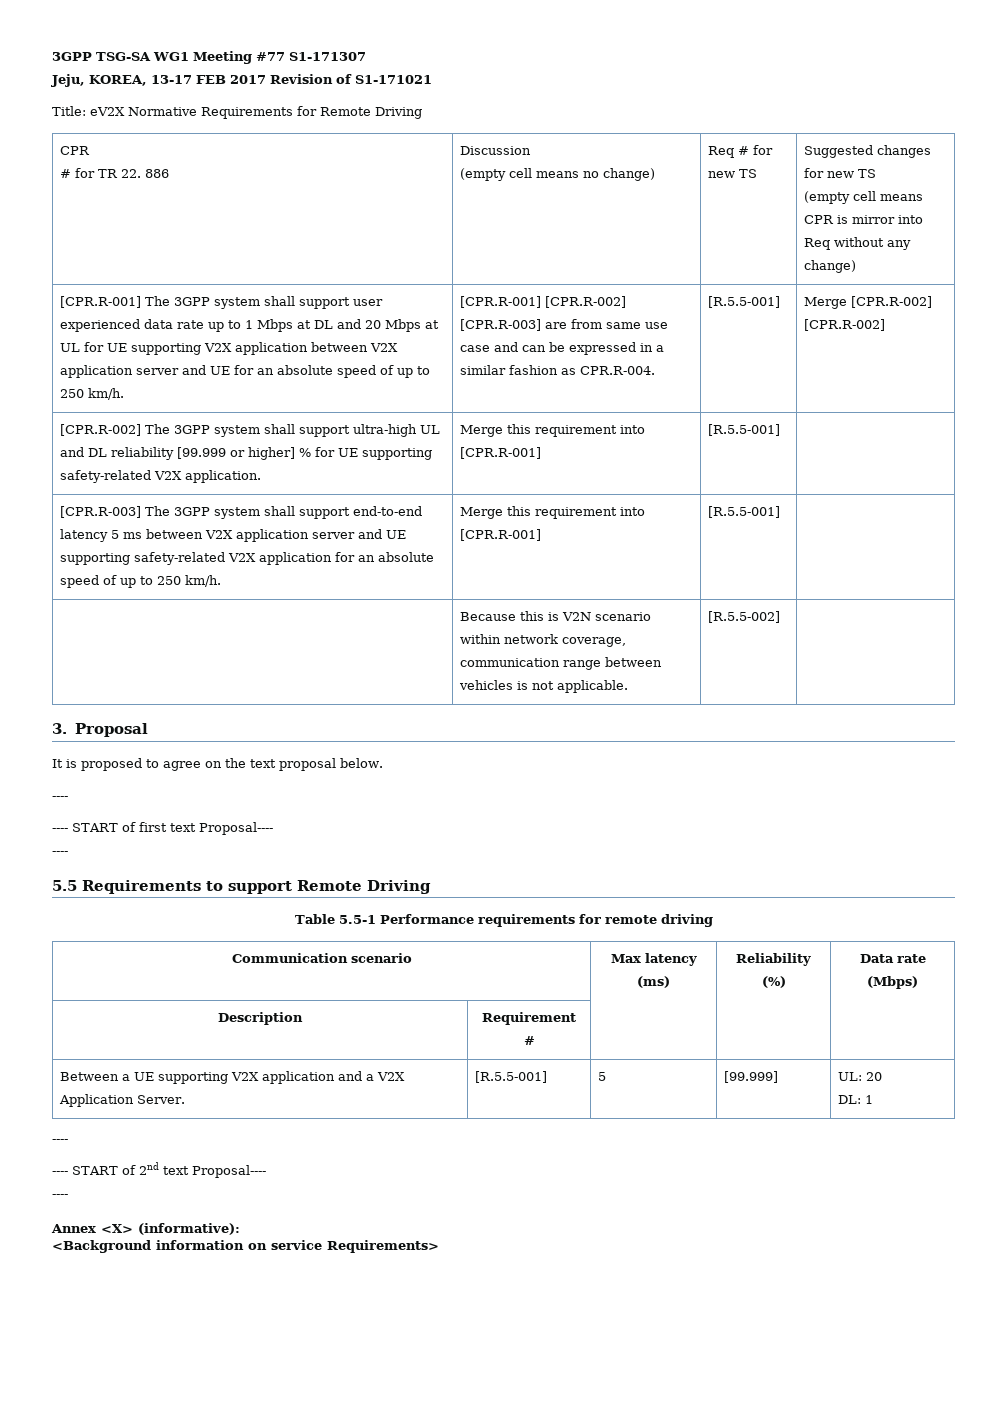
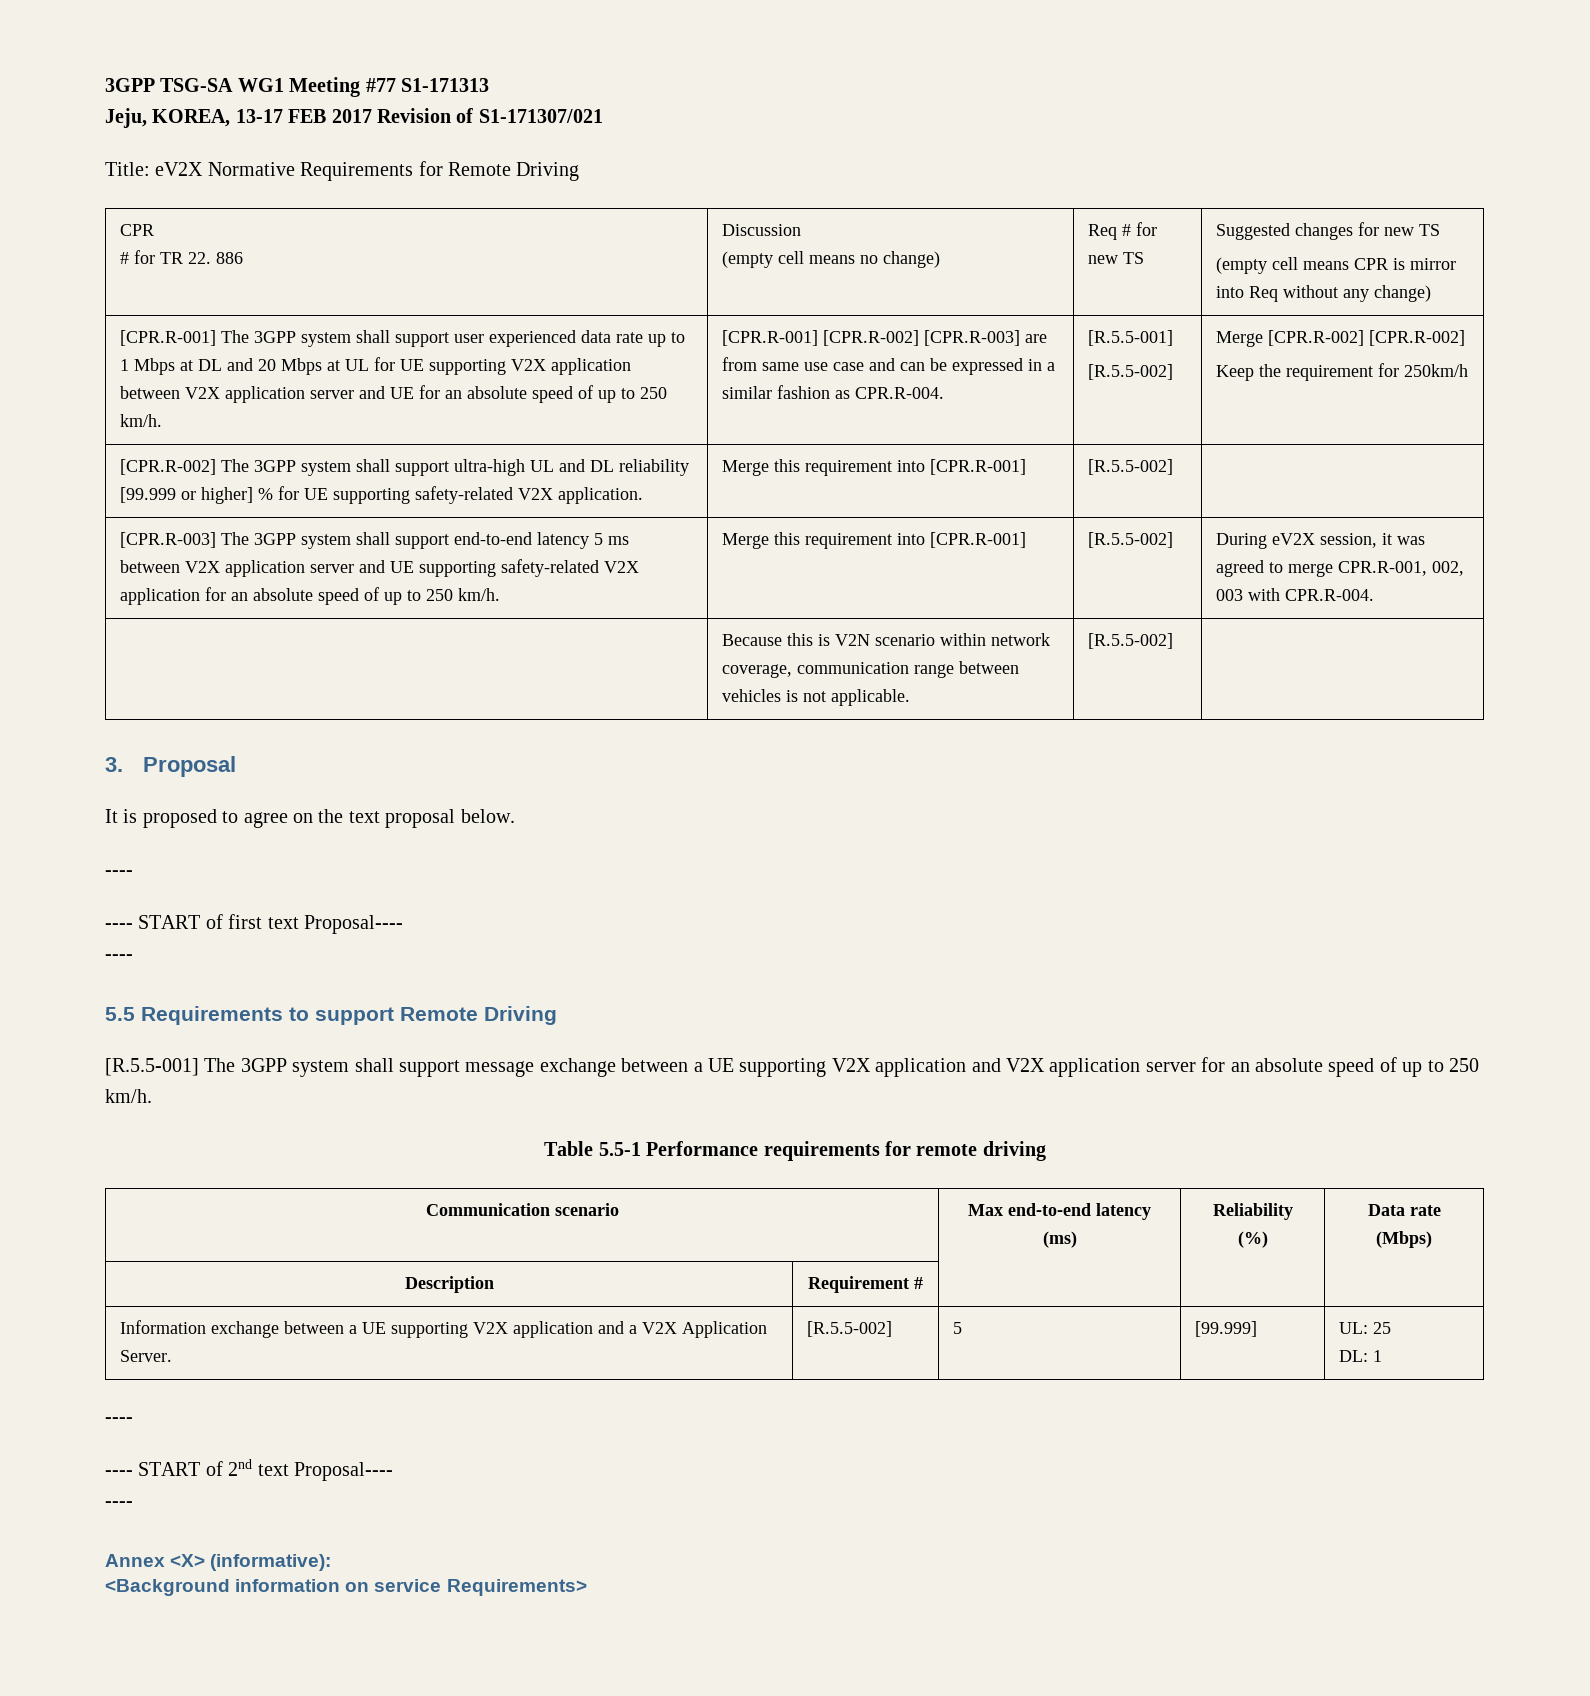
[289,52,366,61] S1-171307 -> [401,78,489,92] S1-171313
[355,75,432,84] S1-171021 -> [478,109,603,123] S1-171307/021
(780, 302) none -> [1088,364,1174,380] // [R.5.5-002]
(885, 325) none -> [1216,363,1469,381] // Keep the requirement for 250km/h
[707,424,780,436] [R.5.5-001] -> [1088,459,1174,475] [R.5.5-002]
[707,506,780,518] [R.5.5-001] | -> [1088,532,1174,548] [1216,533,1426,549] [1216,560,1465,577] [1216,588,1375,601] [R.5.5-002] | During eV2X session, it was agreed to merge CPR.R-001, 002, 003 with CPR.R-004.
(431, 887) none -> [105,1057,1480,1077] [105,1089,152,1103] // [R.5.5-001] The 3GPP system shall support message exchange between a UE supporting V2X application and V2X application server for an absolute speed of up to 250 km/h.
(641, 958) none -> [1008,1203,1091,1216] end-to-end
[59,1072,119,1081] Between -> [120,1320,345,1338] Information exchange between
[474,1071,547,1083] [R.5.5-001] -> [807,1321,893,1337] [R.5.5-002]
[865,1072,882,1081] 20 -> [1373,1322,1392,1334] 25

